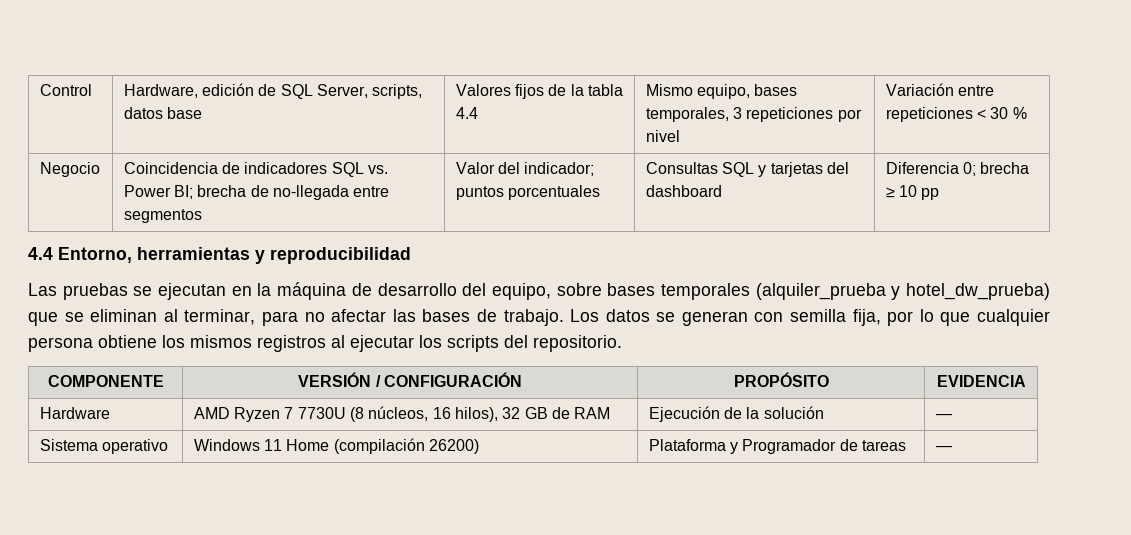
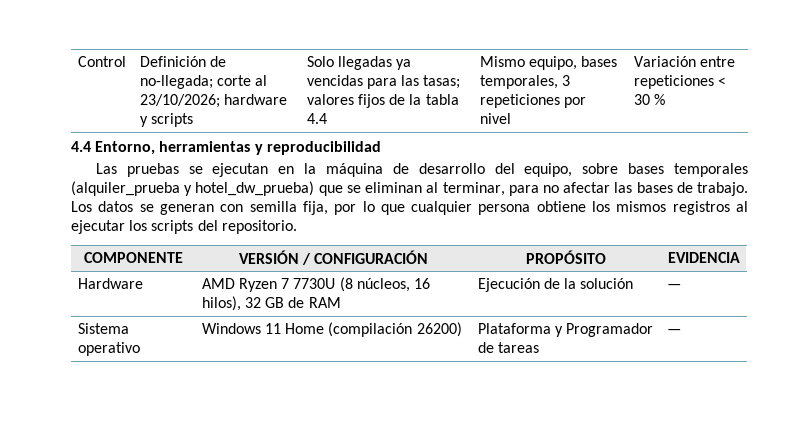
[123,83,423,99] [123,107,203,119] [455,84,511,96] Hardware, edición de SQL Server, scripts, datos base | Valores -> [139,56,227,67] [139,75,268,89] [139,94,288,108] [139,113,194,127] [306,56,412,70] [306,75,461,89] [306,94,354,105] Definición de no-llegada; corte al 23/10/2026; hardware y scripts | Solo llegadas ya vencidas para las tasas; valores
[39,162,100,177] [123,162,389,177] [123,185,390,200] [123,209,202,223] [455,162,595,176] [455,185,601,200] [645,162,850,177] [645,185,722,197] [885,162,1030,176] [885,185,940,200] // Negocio | Coincidencia de indicadores SQL vs. Power BI; brecha de no-llegada entre segmentos | Valor del indicador; puntos porcentuales | Consultas SQL y tarjetas del dashboard | Diferencia 0; brecha ≥ 10 pp -> (666, 99) none

